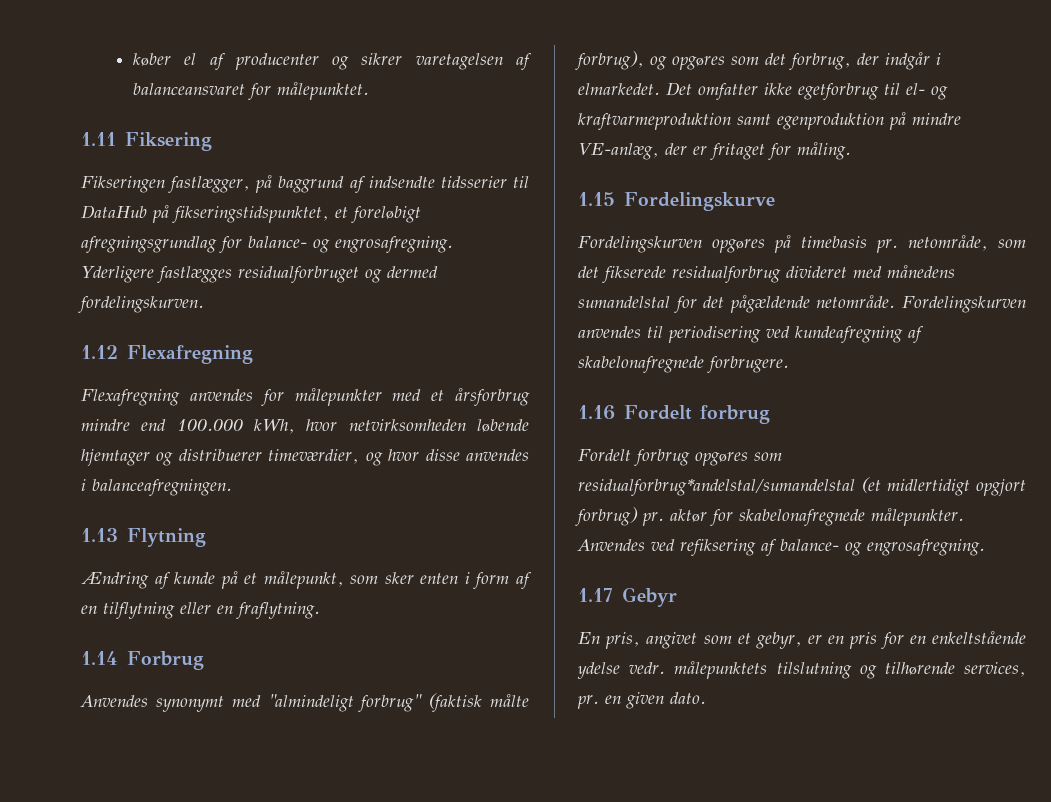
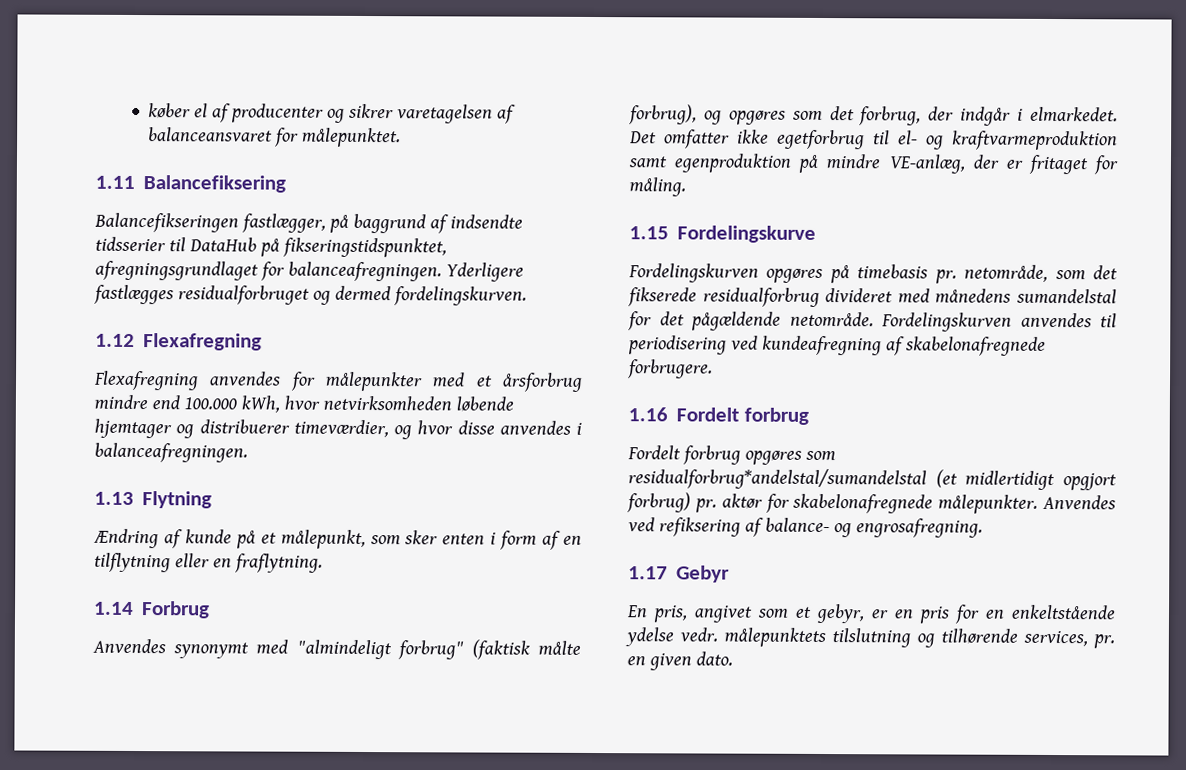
[124,132,212,151] [81,176,165,193] Fiksering // Fikseringen -> [143,175,287,193] [94,212,239,233] Balancefiksering // Balancefikseringen
[335,206,421,223] [81,236,453,253] et foreløbigt afregningsgrundlag for balance- og engrosafregning. -> [95,260,442,282] afregningsgrundlaget for balanceafregningen.

